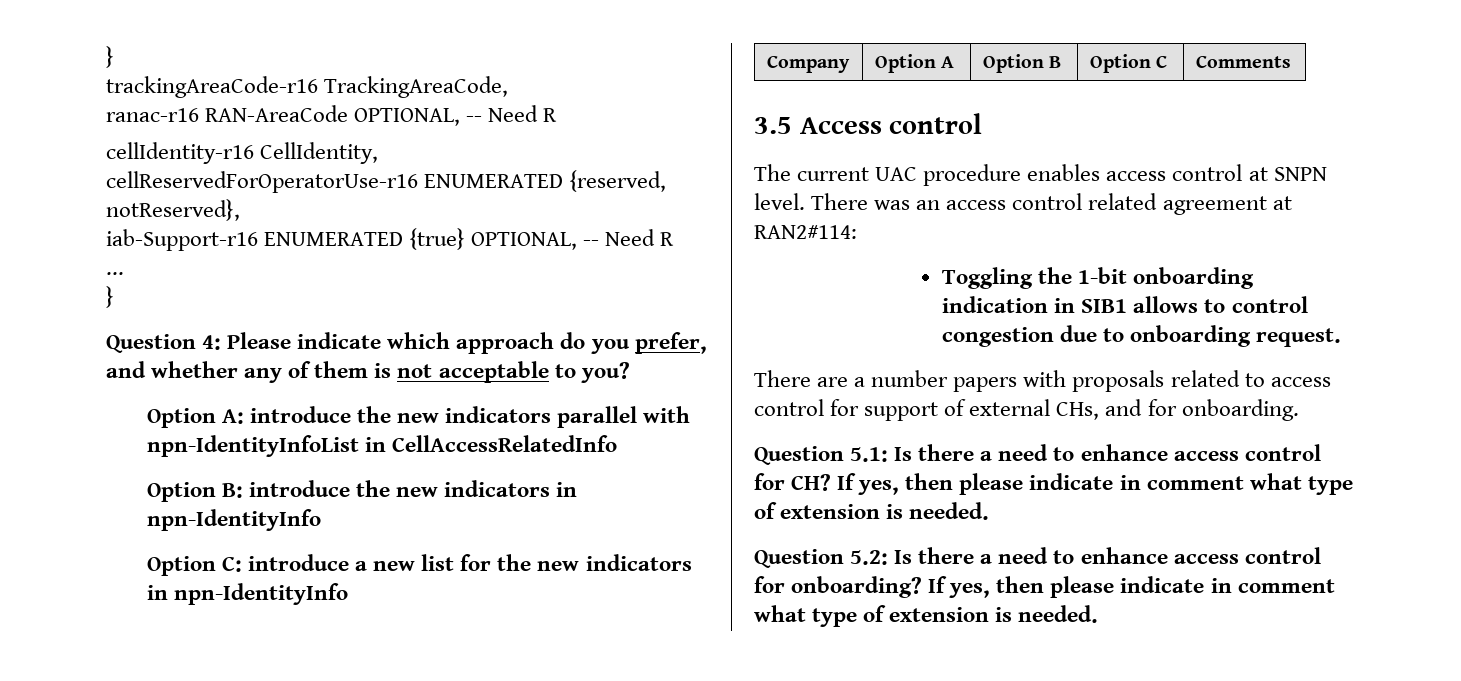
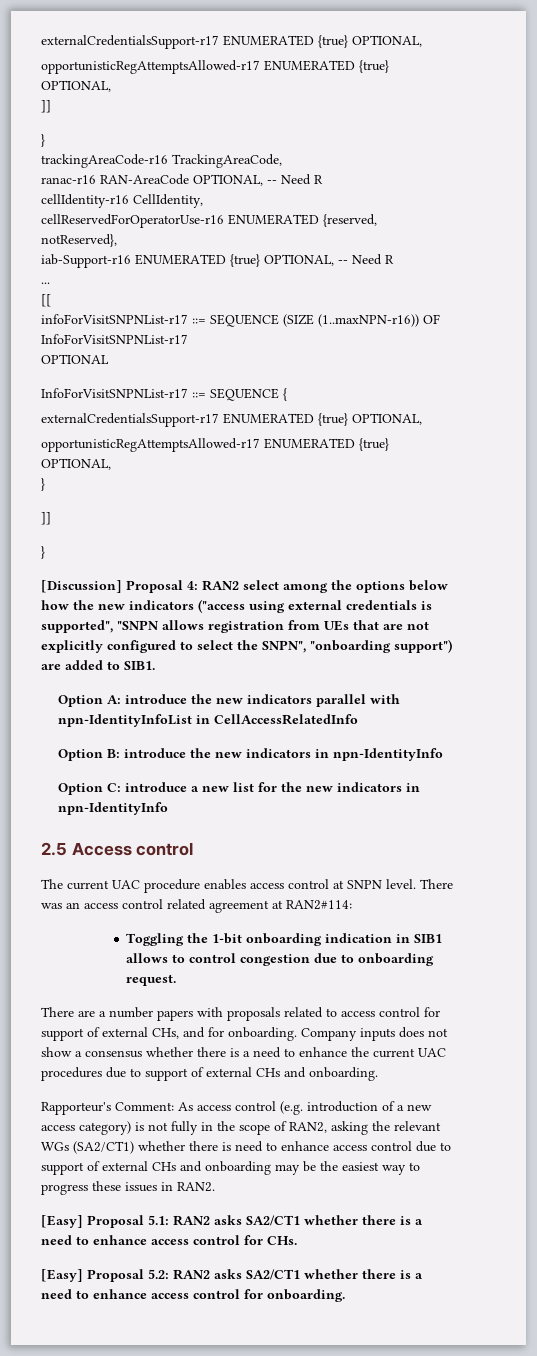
(106, 57) none -> [41,35,422,49] [41,60,389,74] [41,80,111,92] [41,100,51,113] externalCredentialsSupport-r17 ENUMERATED {true} OPTIONAL, // opportunisticRegAttemptsAllowed-r17 ENUMERATED {true} OPTIONAL, // ]] //
[106,286,114,308] [106,332,707,354] [106,361,630,383] } // Question 4: Please indicate which approach do you prefer, and whether any of them is not acceptable to you? -> [41,294,51,307] [41,314,440,327] [41,334,188,344] [41,354,109,364] [41,388,287,401] [41,413,422,427] [41,438,389,452] [41,458,111,470] [41,478,45,491] [41,512,51,525] [41,546,45,559] [41,580,448,593] [41,599,432,613] [41,620,429,633] [41,639,452,653] [41,660,155,670] [[ // infoForVisitSNPNList-r17 ::= SEQUENCE (SIZE (1..maxNPN-r16)) OF InfoForVisitSNPNList-r17 // OPTIONAL // InfoForVisitSNPNList-r17 ::= SEQUENCE { // externalCredentialsSupport-r17 ENUMERATED {true} OPTIONAL, // opportunisticRegAttemptsAllowed-r17 ENUMERATED {true} OPTIONAL, // } // ]] // } // [Discussion] Proposal 4: RAN2 select among the options below how the new indicators ("access using external credentials is supported", "SNPN allows registration from UEs that are not explicitly configured to select the SNPN", "onboarding support") are added to SIB1.
[766,55,850,73] [874,54,955,73] [982,54,1062,73] [1089,54,1168,73] [1195,55,1291,68] [754,117,792,134] // Company | Option A | Option B | Option C | Comments // 3.5 -> [41,842,67,856] // 2.5
[754,444,1321,465] [754,473,1353,495] [754,502,990,520] [754,547,1321,568] [754,576,1335,598] [754,605,1099,627] // Question 5.1: Is there a need to enhance access control for CH? If yes, then please indicate in comment what type of extension is needed. // Question 5.2: Is there a need to enhance access control for onboarding? If yes, then please indicate in comment what type of extension is needed. -> [301,1027,448,1041] [41,1047,446,1058] [41,1067,378,1081] [41,1101,432,1115] [41,1121,441,1135] [41,1141,451,1154] [41,1161,420,1175] [41,1181,215,1195] [41,1215,423,1228] [41,1235,297,1245] [41,1269,423,1282] [41,1289,345,1302] Company inputs does not show a consensus whether there is a need to enhance the current UAC procedures due to support of external CHs and onboarding. // Rapporteur's Comment: As access control (e.g. introduction of a new access category) is not fully in the scope of RAN2, asking the relevant WGs (SA2/CT1) whether there is need to enhance access control due to support of external CHs and onboarding may be the easiest way to progress these issues in RAN2. // [Easy] Proposal 5.1: RAN2 asks SA2/CT1 whether there is a need to enhance access control for CHs. // [Easy] Proposal 5.2: RAN2 asks SA2/CT1 whether there is a need to enhance access control for onboarding.

